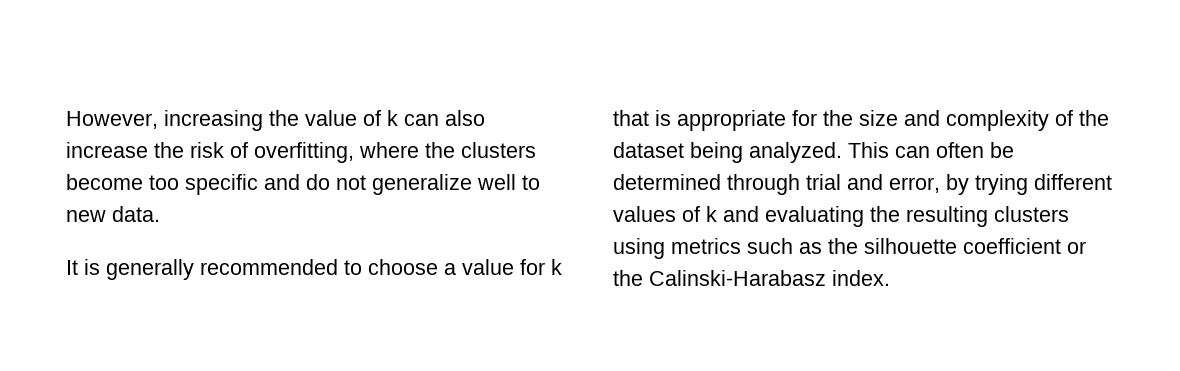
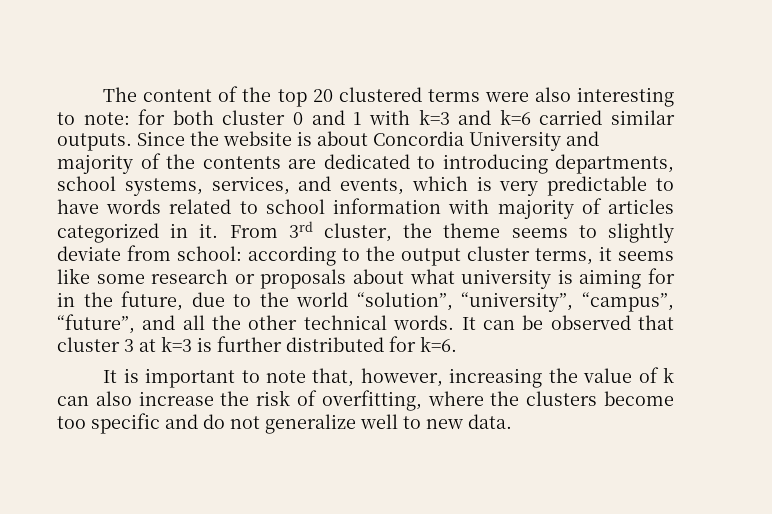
[66,111,158,129] However, -> [103,86,674,107] [57,109,676,125] [57,131,599,151] [57,153,674,174] [57,176,674,196] [57,198,674,219] [57,221,674,243] [57,245,674,266] [57,268,676,289] [57,291,674,312] [57,314,675,334] [57,336,457,352] [103,368,443,388] The content of the top 20 clustered terms were also interesting to note: for both cluster 0 and 1 with k=3 and k=6 carried similar outputs. Since the website is about Concordia University and majority of the contents are dedicated to introducing departments, school systems, services, and events, which is very predictable to have words related to school information with majority of articles categorized in it. From 3rd cluster, the theme seems to slightly deviate from school: according to the output cluster terms, it seems like some research or proposals about what university is aiming for in the future, due to the world “solution”, “university”, “campus”, “future”, and all the other technical words. It can be observed that cluster 3 at k=3 is further distributed for k=6. // It is important to note that, however,
[66,259,562,280] [613,110,1109,131] [613,142,1014,163] [613,174,1112,195] [613,206,1069,227] [613,238,1086,259] [613,270,890,286] // It is generally recommended to choose a value for k that is appropriate for the size and complexity of the dataset being analyzed. This can often be determined through trial and error, by trying different values of k and evaluating the resulting clusters using metrics such as the silhouette coefficient or the Calinski-Harabasz index. -> (512, 421) none

